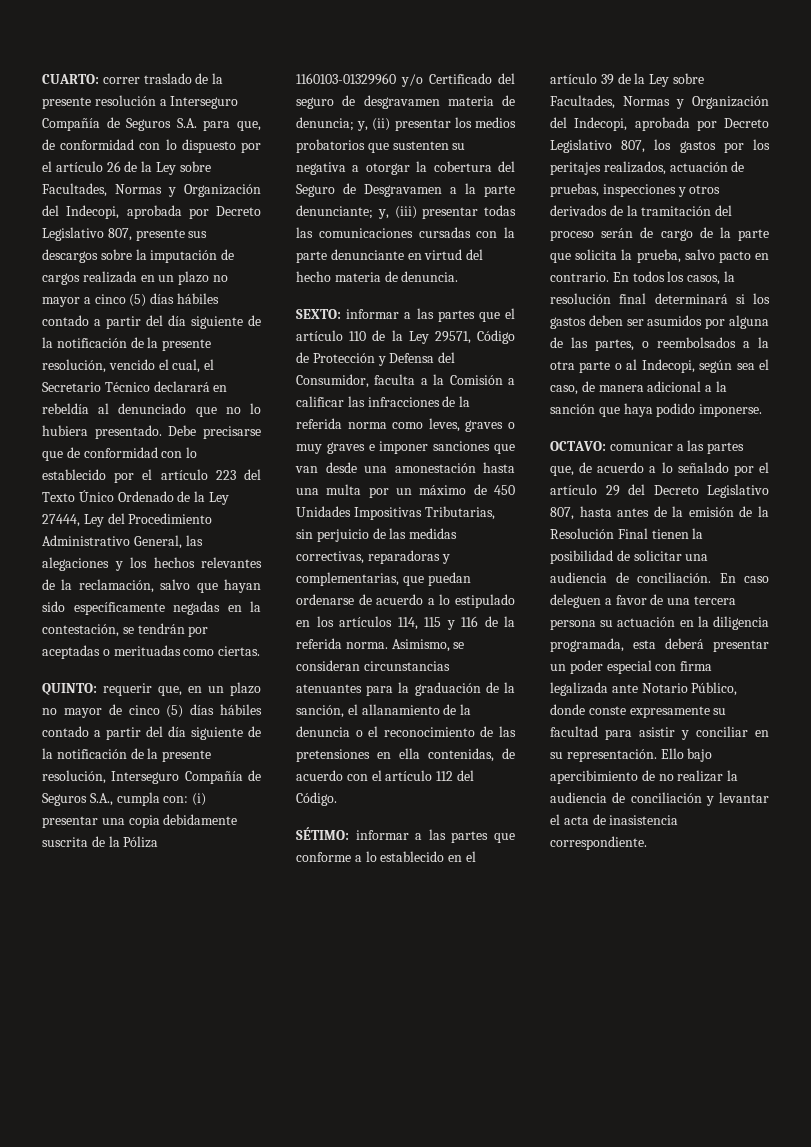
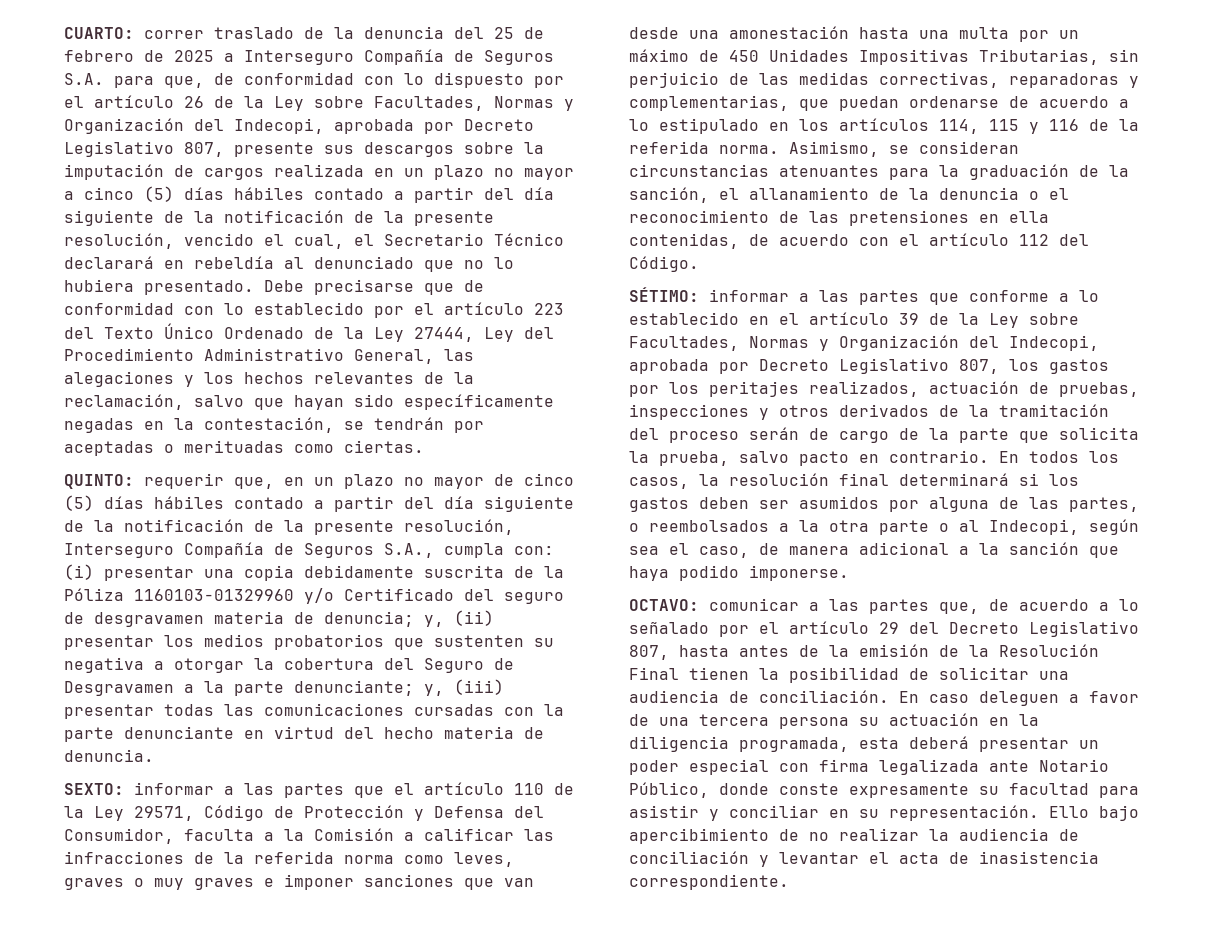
[42,95,156,109] presente resolución -> [364,26,544,39] [64,50,214,62] denuncia del 25 de febrero de 2025

